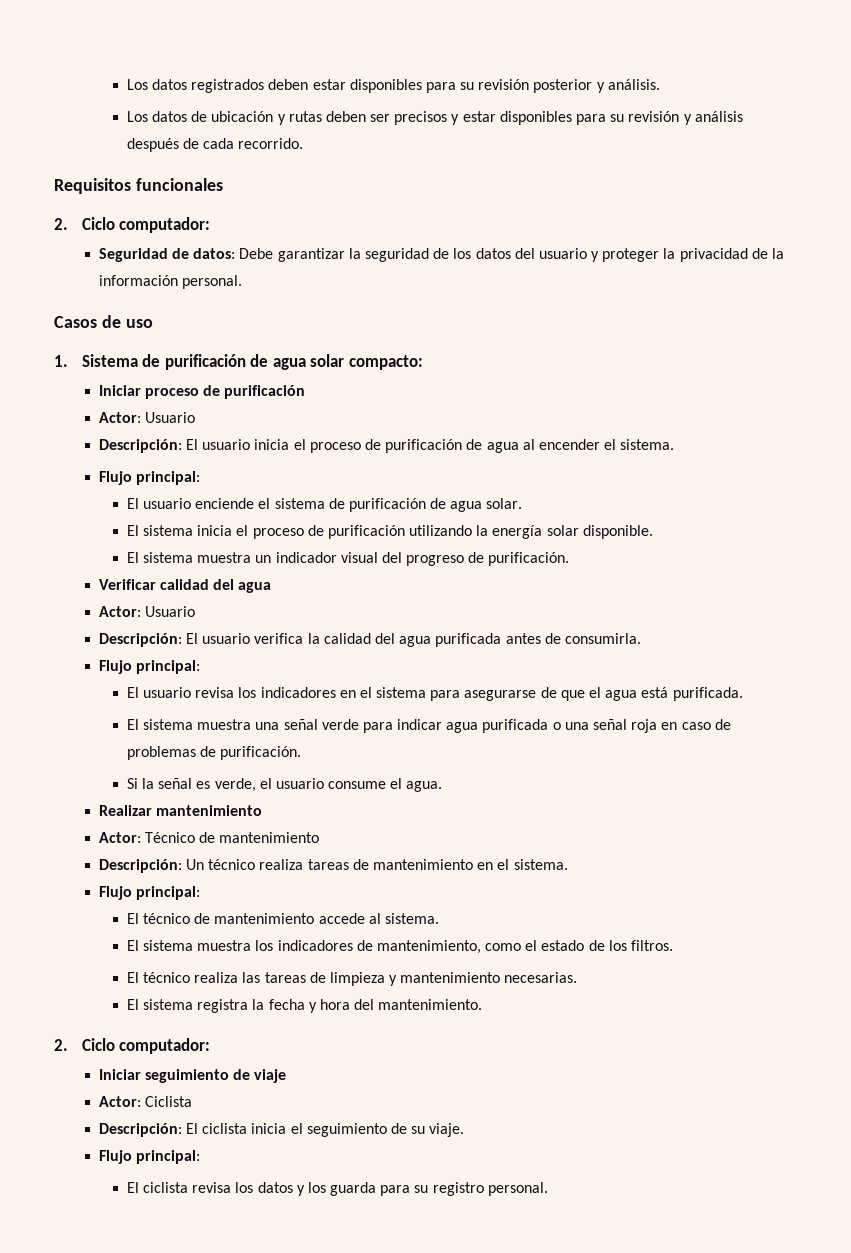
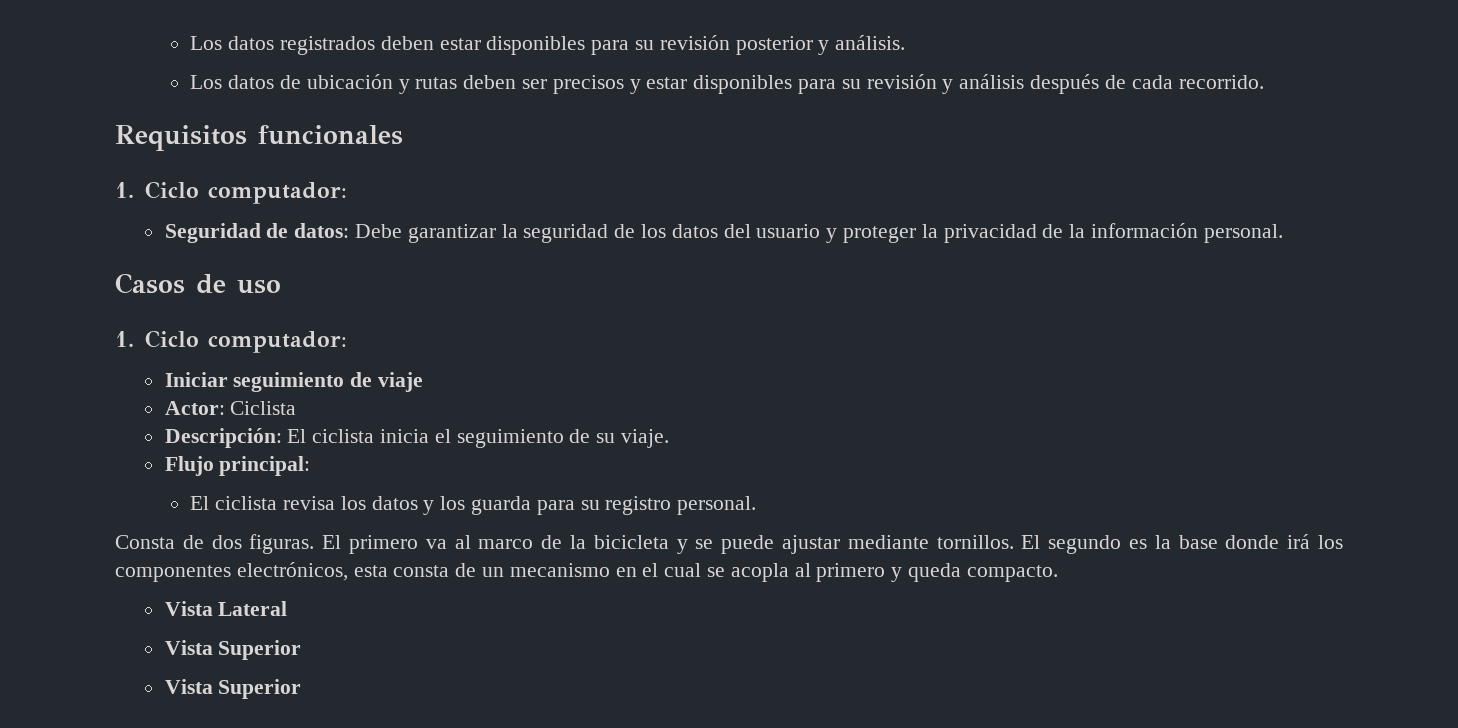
[54,218,68,230] 2. -> [115,182,134,198] 1.
[81,354,423,370] [98,385,306,399] [98,412,196,423] [98,439,675,453] [98,471,201,485] [126,498,523,512] [126,525,653,539] [126,552,570,566] [98,579,272,593] [98,606,196,617] [98,633,641,647] [98,660,201,674] [126,687,743,701] [126,719,731,733] [126,746,302,760] [126,778,443,792] [98,805,263,816] [98,832,320,843] [98,859,568,873] [98,886,201,900] [126,913,439,924] [126,940,673,954] [126,972,578,986] [126,999,483,1013] [54,1039,68,1051] Sistema de purificación de agua solar compacto: // Iniciar proceso de purificación // Actor: Usuario // Descripción: El usuario inicia el proceso de purificación de agua al encender el sistema. // Flujo principal: // El usuario enciende el sistema de purificación de agua solar. // El sistema inicia el proceso de purificación utilizando la energía solar disponible. // El sistema muestra un indicador visual del progreso de purificación. // Verificar calidad del agua // Actor: Usuario // Descripción: El usuario verifica la calidad del agua purificada antes de consumirla. // Flujo principal: // El usuario revisa los indicadores en el sistema para asegurarse de que el agua está purificada. // El sistema muestra una señal verde para indicar agua purificada o una señal roja en caso de problemas de purificación. // Si la señal es verde, el usuario consume el agua. // Realizar mantenimiento // Actor: Técnico de mantenimiento // Descripción: Un técnico realiza tareas de mantenimiento en el sistema. // Flujo principal: // El técnico de mantenimiento accede al sistema. // El sistema muestra los indicadores de mantenimiento, como el estado de los filtros. // El técnico realiza las tareas de limpieza y mantenimiento necesarias. // El sistema registra la fecha y hora del mantenimiento. // 2. -> (134, 339) none
(548, 1189) none -> [115,534,1343,554] [115,562,1058,582] [164,601,288,616] [164,640,302,660] [164,679,302,699] // Consta de dos figuras. El primero va al marco de la bicicleta y se puede ajustar mediante tornillos. El segundo es la base donde irá los componentes electrónicos, esta consta de un mecanismo en el cual se acopla al primero y queda compacto. // Vista Lateral // Vista Superior // Vista Superior

